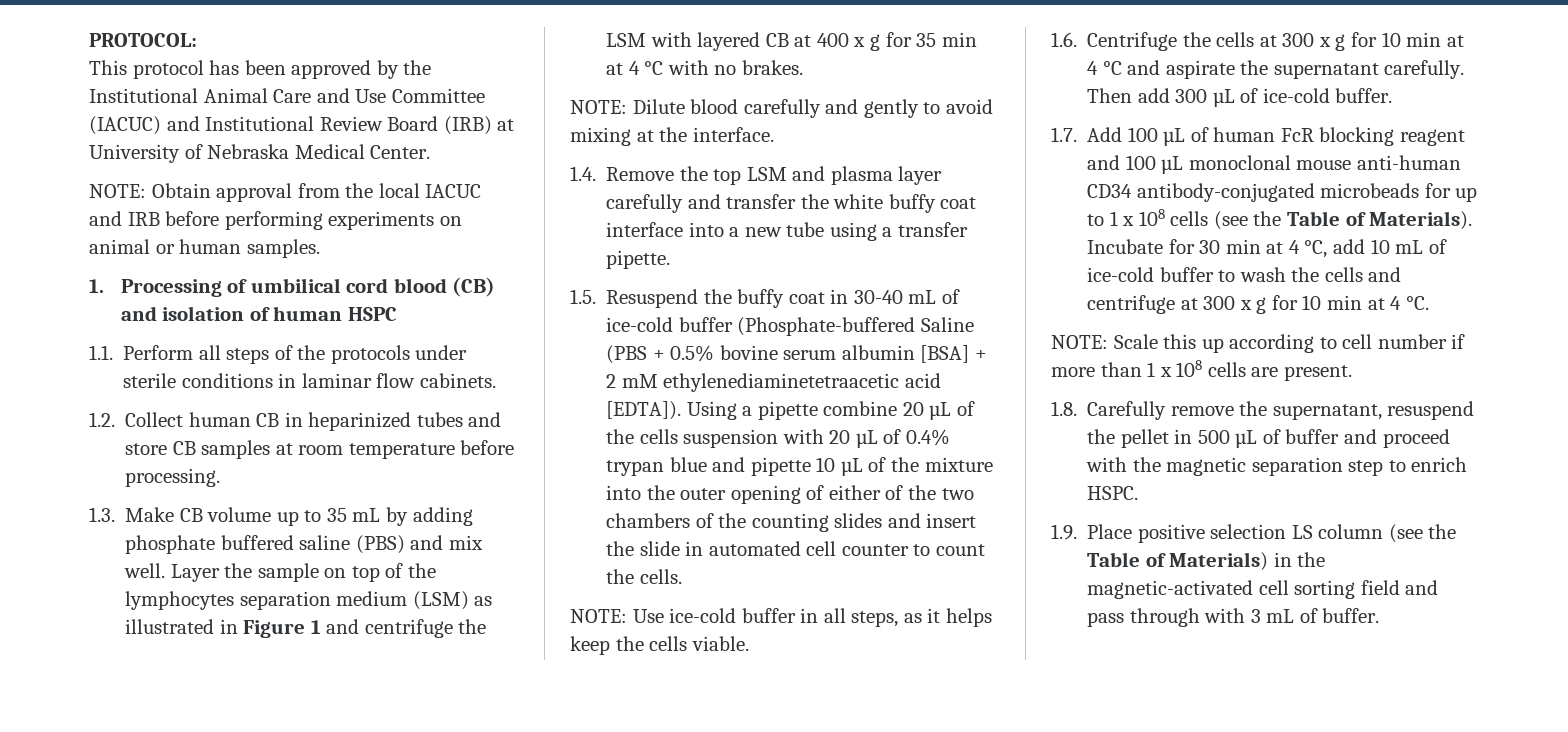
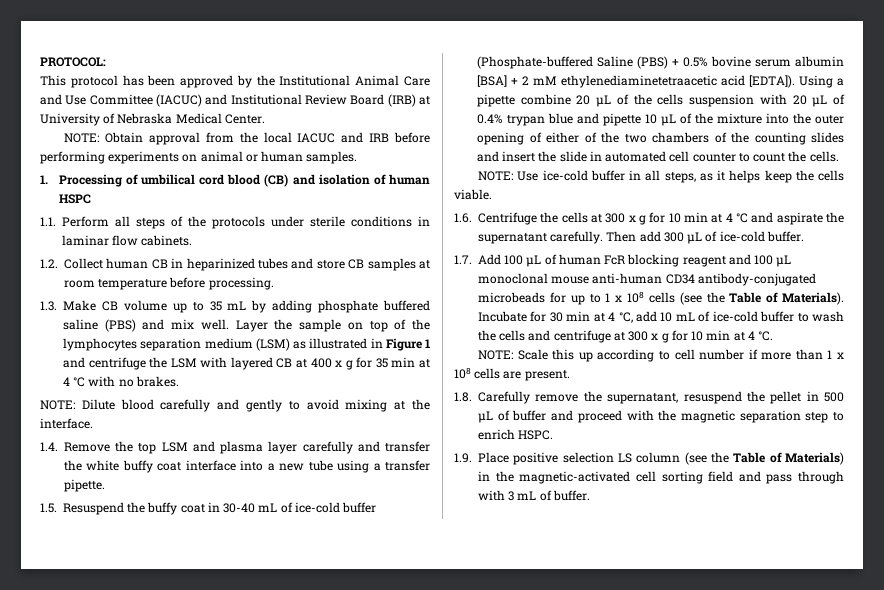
[606,345,648,364] (PBS -> [637,56,668,69] (PBS)

